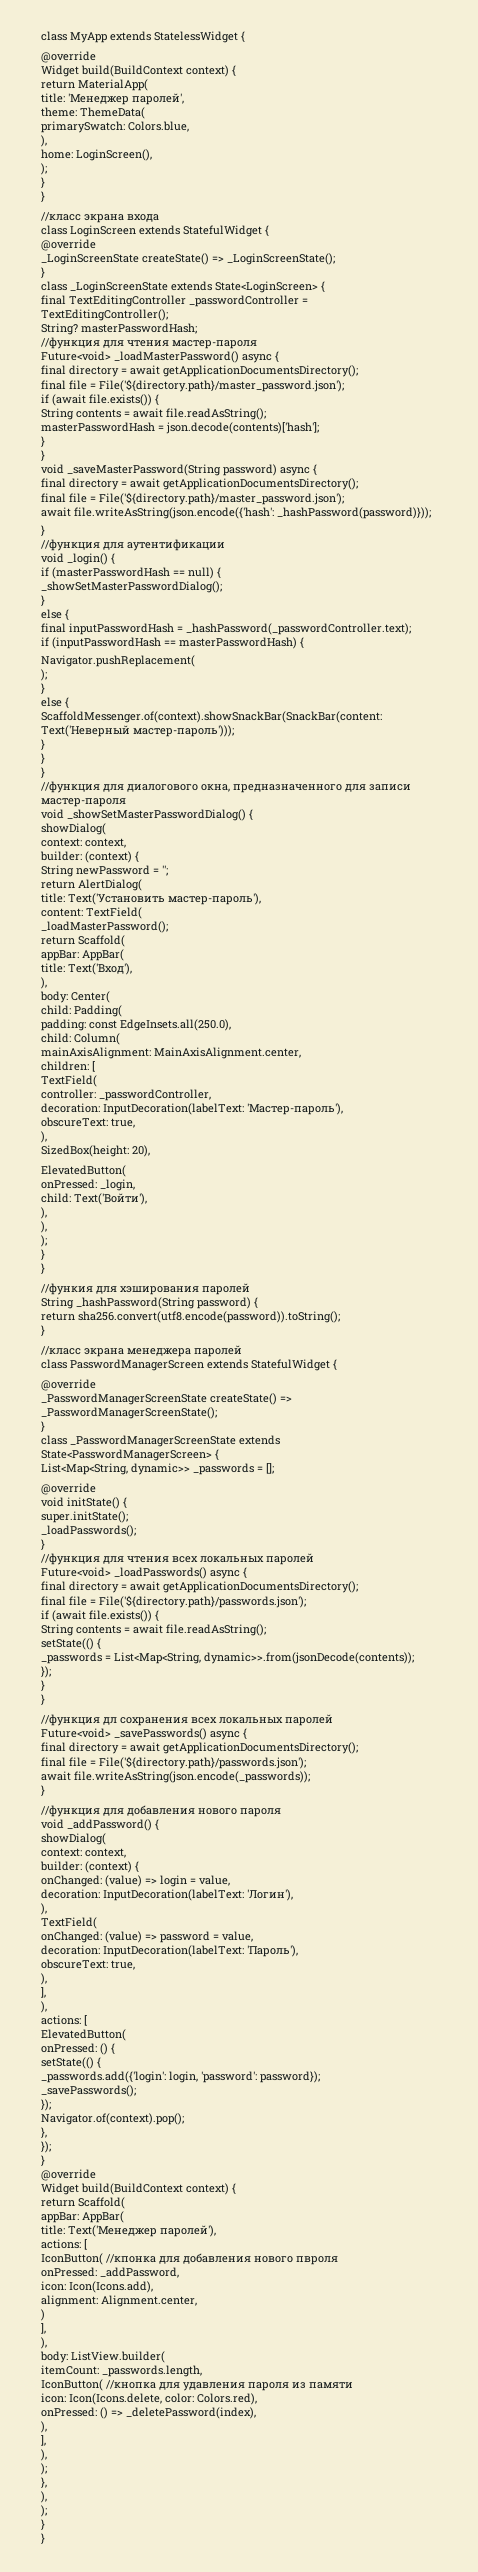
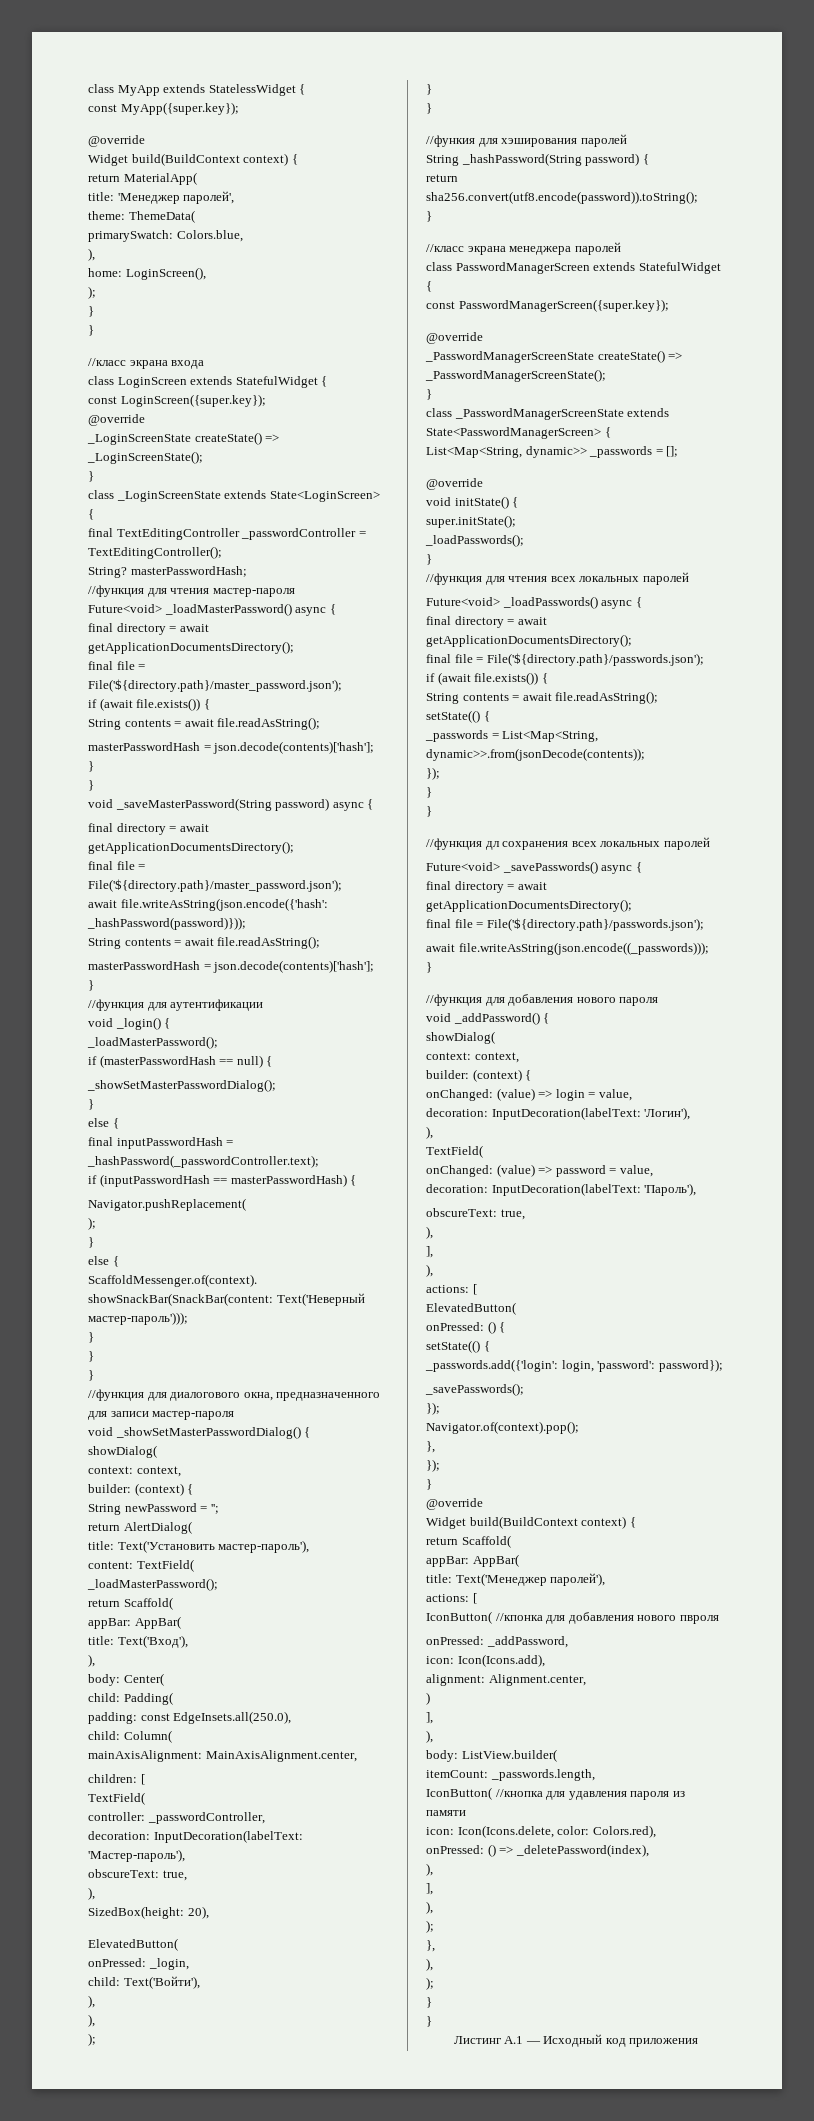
(245, 36) none -> [88,102,239,115] // const MyApp({super.key});
(269, 230) none -> [88,394,266,407] // const LoginScreen({super.key});
(431, 513) none -> [88,936,321,949] [88,960,375,973] // String contents = await file.readAsString(); // masterPasswordHash = json.decode(contents)['hash'];
(115, 558) none -> [87,1036,218,1049] // _loadMasterPassword();
(337, 1364) none -> [426,299,669,312] // const PasswordManagerScreen({super.key});
[74,1771,310,1783] file.writeAsString(json.encode(_passwords)); -> [458,942,709,955] file.writeAsString(json.encode((_passwords)));
(45, 2538) none -> [453,2034,699,2047] // Листинг А.1 — Исходный код приложения

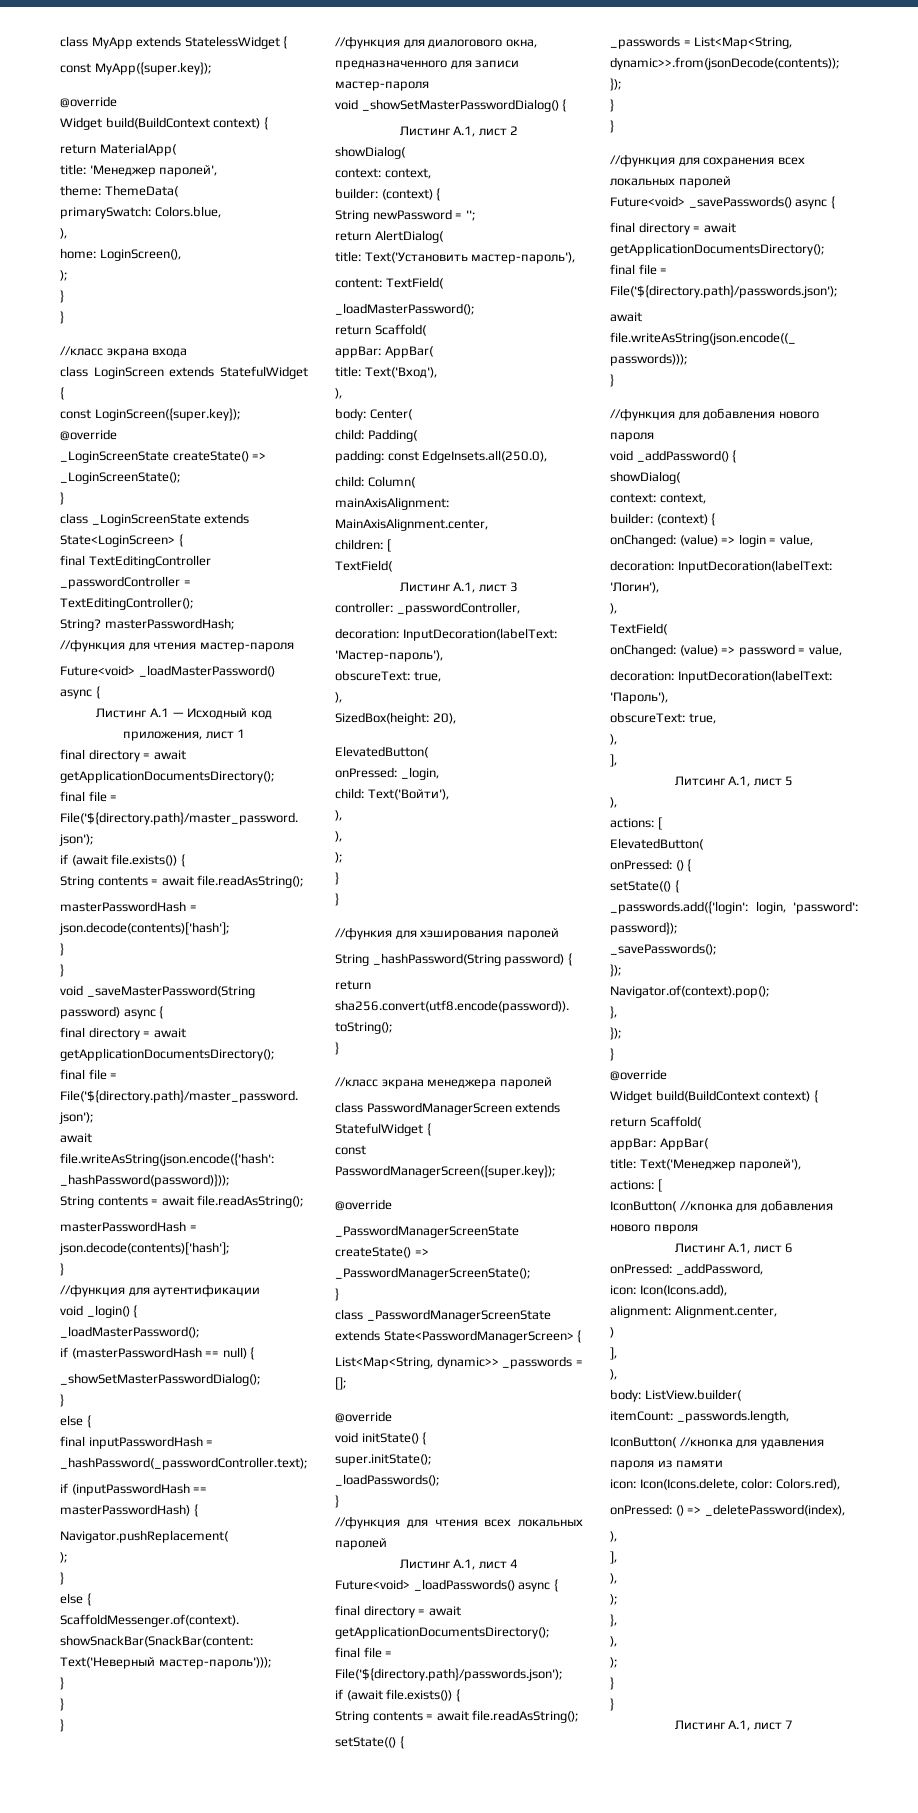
(336, 609) none -> [96,708,272,719] [122,729,246,741] // Листинг А.1 — Исходный код приложения, лист 1
(311, 1432) none -> [399,126,519,137] // Листинг А.1, лист 2
(145, 1798) none -> [399,582,519,593] // Листинг А.1, лист 3
(689, 578) none -> [399,1559,519,1570] // Листинг А.1, лист 4
[485,841,500,850] дл -> [678,157,700,166] для
(433, 1252) none -> [674,776,794,787] // Литсинг А.1, лист 5
(719, 1619) none -> [674,1243,794,1254] // Листинг А.1, лист 6
[504,2034,699,2047] А.1 — Исходный код приложения -> [728,1720,794,1731] А.1, лист 7

